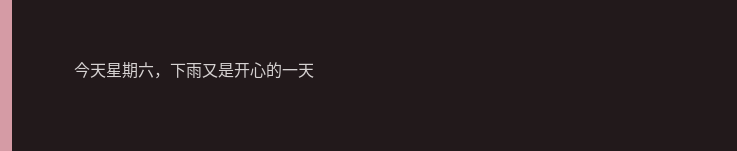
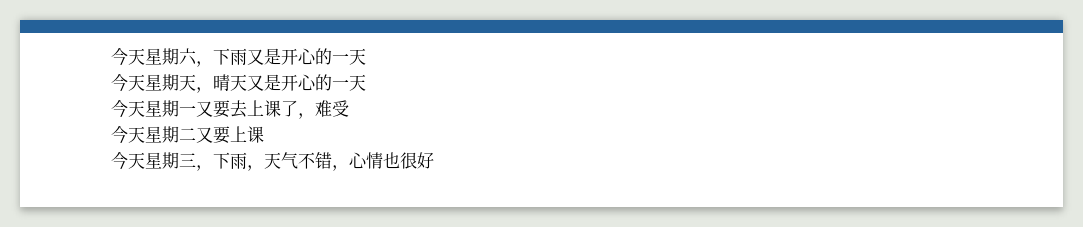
(314, 70) none -> [111,73,366,93] [111,99,349,119] [111,125,264,144] [111,151,434,171] // 今天星期天，晴天又是开心的一天 // 今天星期一又要去上课了，难受 // 今天星期二又要上课 // 今天星期三，下雨，天气不错，心情也很好

